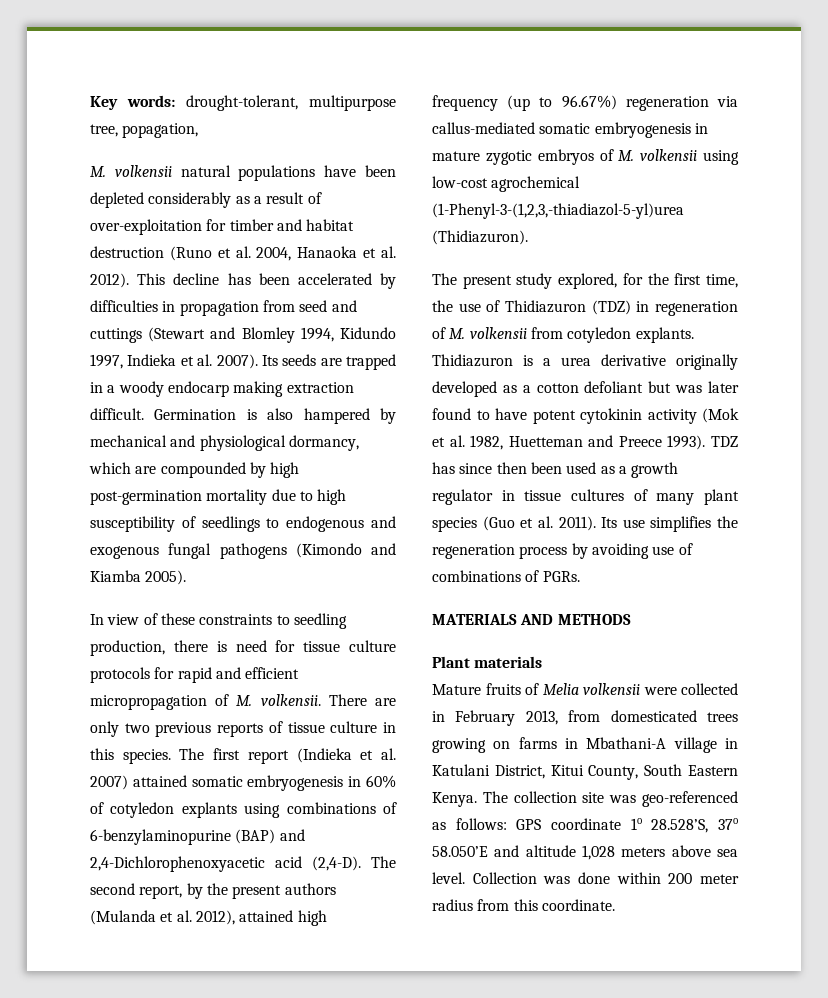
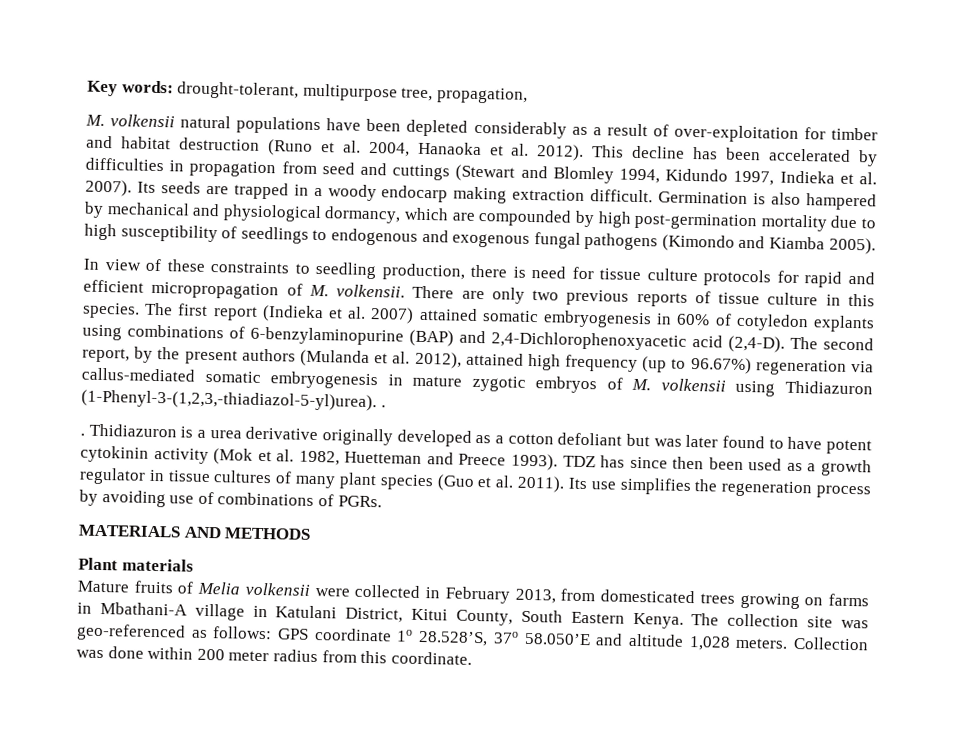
[122,123,199,138] popagation, -> [436,87,528,104] propagation,
[432,176,581,192] [432,203,684,219] [432,230,528,245] [432,273,738,289] [432,300,738,316] [432,327,694,343] low-cost agrochemical (1-Phenyl-3-(1,2,3,-thiadiazol-5-yl)urea (Thidiazuron). // The present study explored, for the first time, the use of Thidiazuron (TDZ) in regeneration of M. volkensii from cotyledon explants. -> [784,380,873,395] [81,389,386,412] [80,433,85,436] Thidiazuron (1-Phenyl-3-(1,2,3,-thiadiazol-5-yl)urea). . // .
[621,845,738,857] [432,872,465,884] meters above sea level. -> [735,637,789,649] meters.

